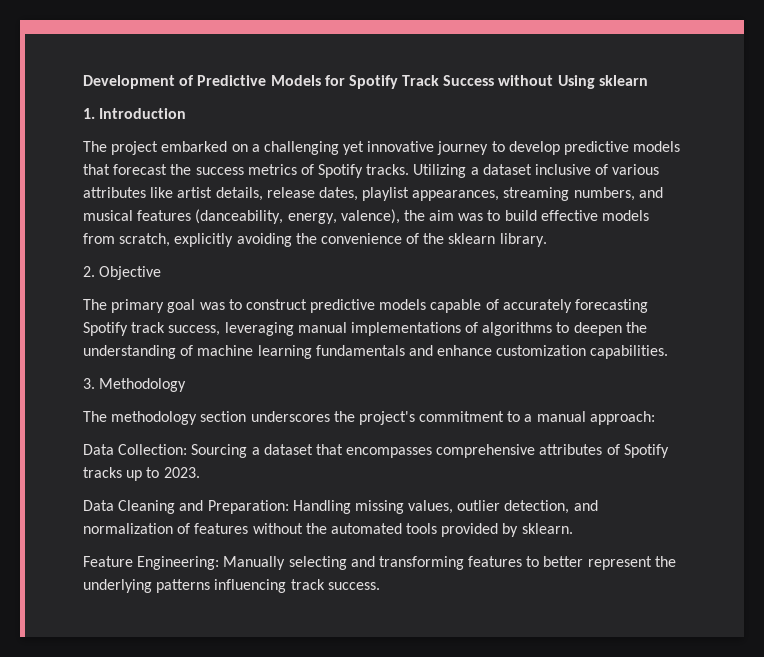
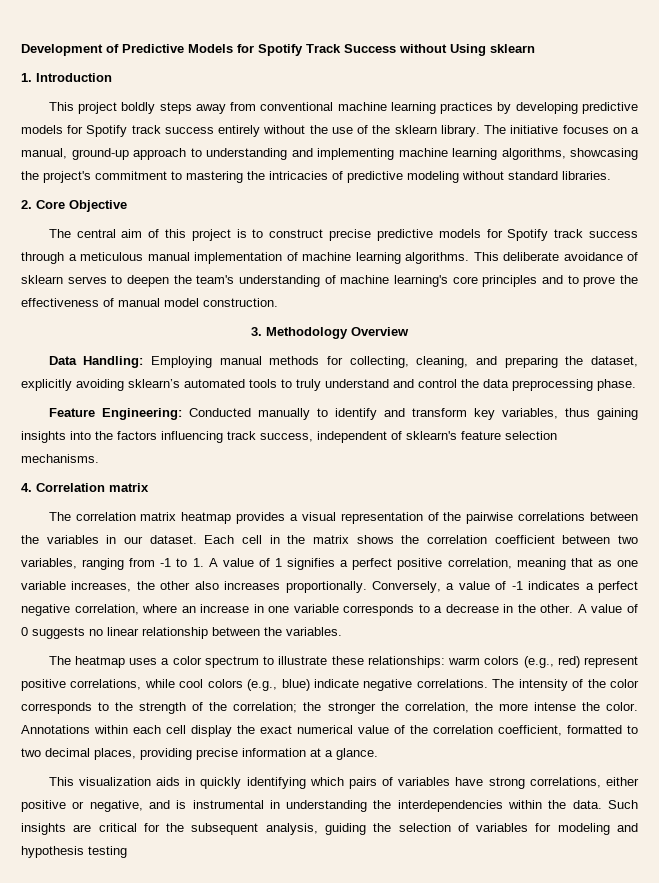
[83,141,681,155] [83,164,660,178] [83,187,663,201] [83,209,650,224] [83,233,547,247] [83,266,162,280] [83,299,649,313] [83,322,647,336] [83,345,669,359] [83,378,187,392] [83,411,655,425] [83,444,669,458] [83,467,200,481] [83,500,598,514] [83,523,573,537] [83,556,676,570] [83,579,380,593] The project embarked on a challenging yet innovative journey to develop predictive models that forecast the success metrics of Spotify tracks. Utilizing a dataset inclusive of various attributes like artist details, release dates, playlist appearances, streaming numbers, and musical features (danceability, energy, valence), the aim was to build effective models from scratch, explicitly avoiding the convenience of the sklearn library. // 2. Objective // The primary goal was to construct predictive models capable of accurately forecasting Spotify track success, leveraging manual implementations of algorithms to deepen the understanding of machine learning fundamentals and enhance customization capabilities. // 3. Methodology // The methodology section underscores the project's commitment to a manual approach: // Data Collection: Sourcing a dataset that encompasses comprehensive attributes of Spotify tracks up to 2023. // Data Cleaning and Preparation: Handling missing values, outlier detection, and normalization of features without the automated tools provided by sklearn. // Feature Engineering: Manually selecting and transforming features to better represent the underlying patterns influencing track success. -> [48,102,638,114] [21,125,640,137] [21,148,638,160] [21,171,611,183] [21,200,127,212] [48,229,638,241] [21,252,638,264] [21,275,638,287] [21,298,278,307] [251,327,409,339] [48,356,638,368] [21,379,636,391] [48,408,638,420] [21,431,557,443] [21,454,99,463] [21,483,149,492] [48,512,638,524] [21,535,638,544] [21,558,638,570] [21,581,639,593] [21,604,638,616] [21,627,342,639] [48,656,638,668] [21,679,640,691] [21,702,639,714] [21,725,638,737] [21,748,378,760] [48,777,640,789] [21,800,638,812] [21,823,638,835] [21,846,127,858] This project boldly steps away from conventional machine learning practices by developing predictive models for Spotify track success entirely without the use of the sklearn library. The initiative focuses on a manual, ground-up approach to understanding and implementing machine learning algorithms, showcasing the project's commitment to mastering the intricacies of predictive modeling without standard libraries. // 2. Core Objective // The central aim of this project is to construct precise predictive models for Spotify track success through a meticulous manual implementation of machine learning algorithms. This deliberate avoidance of sklearn serves to deepen the team's understanding of machine learning's core principles and to prove the effectiveness of manual model construction. // 3. Methodology Overview // Data Handling: Employing manual methods for collecting, cleaning, and preparing the dataset, explicitly avoiding sklearn’s automated tools to truly understand and control the data preprocessing phase. // Feature Engineering: Conducted manually to identify and transform key variables, thus gaining insights into the factors influencing track success, independent of sklearn's feature selection mechanisms. // 4. Correlation matrix // The correlation matrix heatmap provides a visual representation of the pairwise correlations between the variables in our dataset. Each cell in the matrix shows the correlation coefficient between two variables, ranging from -1 to 1. A value of 1 signifies a perfect positive correlation, meaning that as one variable increases, the other also increases proportionally. Conversely, a value of -1 indicates a perfect negative correlation, where an increase in one variable corresponds to a decrease in the other. A value of 0 suggests no linear relationship between the variables. // The heatmap uses a color spectrum to illustrate these relationships: warm colors (e.g., red) represent positive correlations, while cool colors (e.g., blue) indicate negative correlations. The intensity of the color corresponds to the strength of the correlation; the stronger the correlation, the more intense the color. Annotations within each cell display the exact numerical value of the correlation coefficient, formatted to two decimal places, providing precise information at a glance. // This visualization aids in quickly identifying which pairs of variables have strong correlations, either positive or negative, and is instrumental in understanding the interdependencies within the data. Such insights are critical for the subsequent analysis, guiding the selection of variables for modeling and hypothesis testing

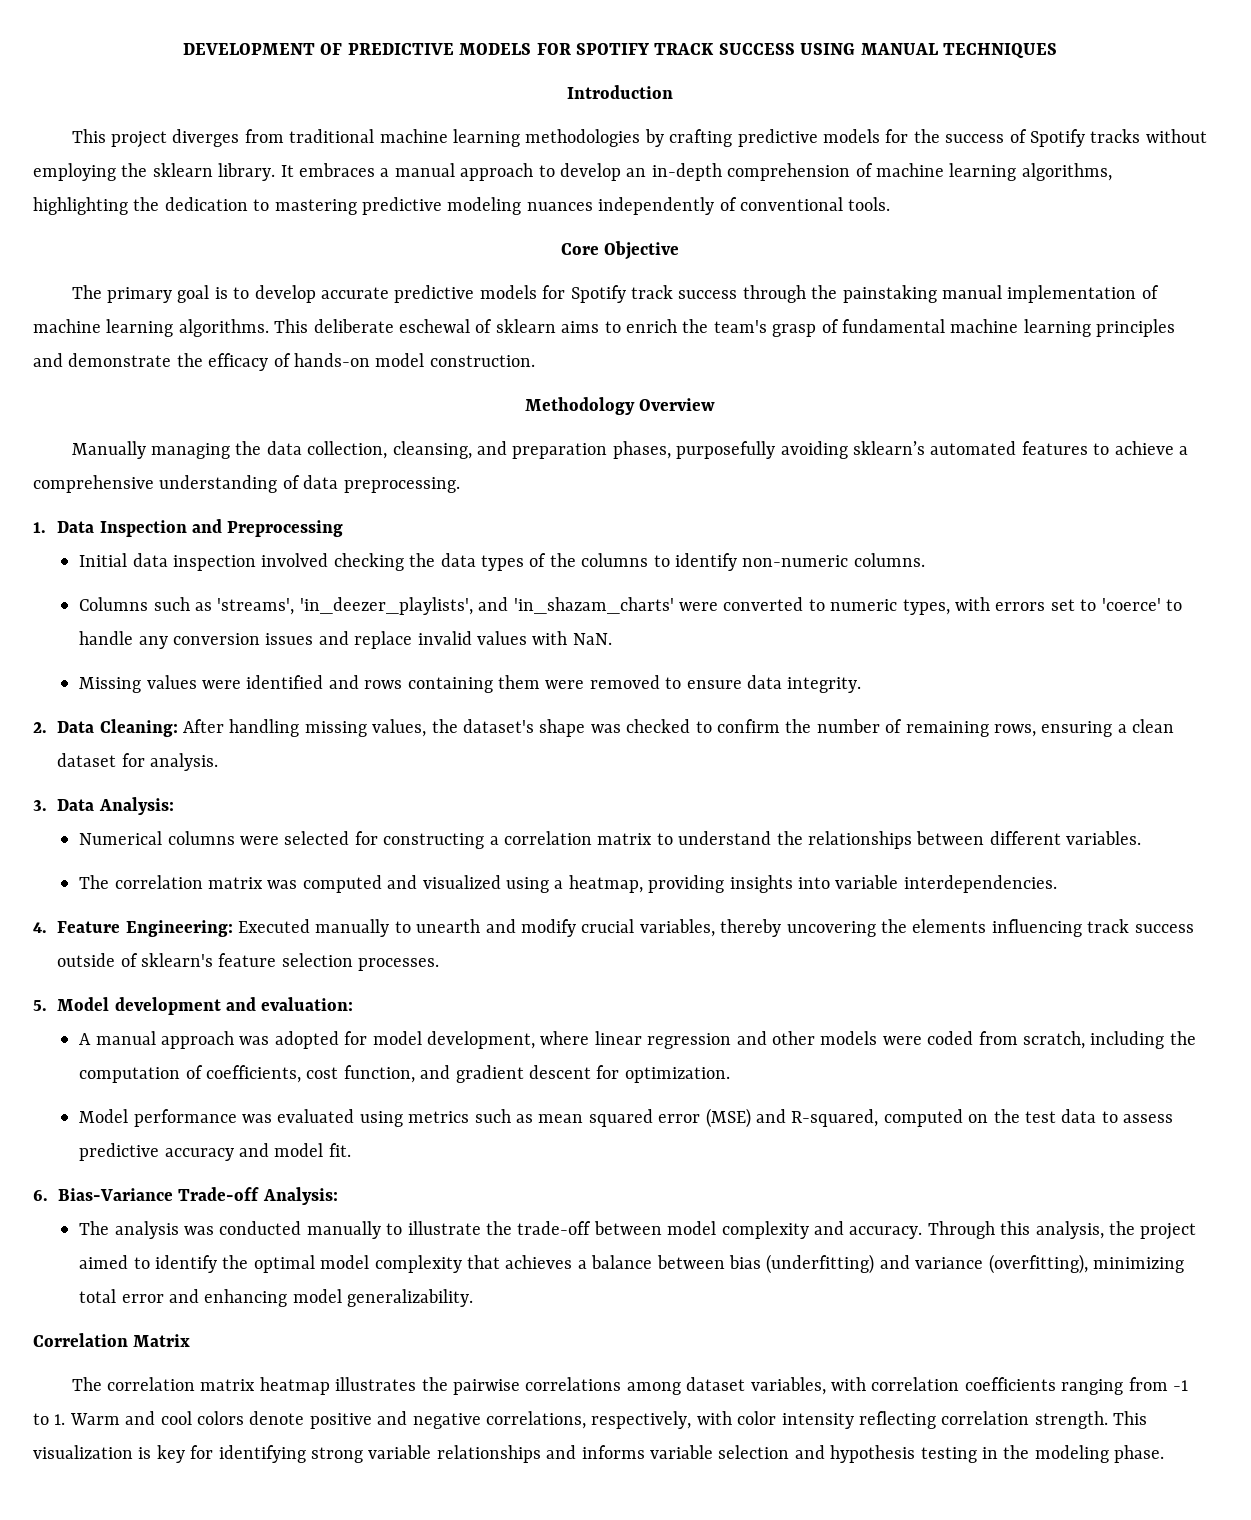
[21,44,535,56] [21,73,112,82] [48,102,638,114] [21,125,640,137] [21,148,638,160] [21,171,611,183] [21,200,127,212] [48,229,372,241] Development of Predictive Models for Spotify Track Success without Using sklearn // 1. Introduction // This project boldly steps away from conventional machine learning practices by developing predictive models for Spotify track success entirely without the use of the sklearn library. The initiative focuses on a manual, ground-up approach to understanding and implementing machine learning algorithms, showcasing the project's commitment to mastering the intricacies of predictive modeling without standard libraries. // 2. Core Objective // The central aim of this project is to construct precise -> [183,43,1057,58] [567,85,673,99] [71,129,1207,148] [33,163,1112,181] [33,197,891,215] [560,241,680,260] [71,285,390,303] DEVELOPMENT OF PREDICTIVE MODELS FOR SPOTIFY TRACK SUCCESS USING MANUAL TECHNIQUES // Introduction // This project diverges from traditional machine learning methodologies by crafting predictive models for the success of Spotify tracks without employing the sklearn library. It embraces a manual approach to develop an in-depth comprehension of machine learning algorithms, highlighting the dedication to mastering predictive modeling nuances independently of conventional tools. // Core Objective // The primary goal is to develop accurate
[68,252,143,261] a meticulous -> [811,285,937,303] the painstaking
[563,252,623,261] avoidance -> [399,319,470,333] eschewal
[67,275,638,287] [21,298,160,307] serves to deepen the team's understanding of machine learning's core principles and to prove the effectiveness of manual -> [561,319,1176,337] [33,353,370,371] aims to enrich the team's grasp of fundamental machine learning principles and demonstrate the efficacy of hands-on
[251,327,262,336] 3. -> (535, 361) none
[48,356,638,368] [21,379,636,391] Data Handling: Employing manual methods for collecting, cleaning, and preparing the dataset, explicitly avoiding sklearn’s automated tools to truly understand and control the data preprocessing phase. // -> [71,441,1189,459] [33,475,460,493] [33,519,344,537] [79,553,925,571] [79,597,1182,615] [79,631,612,649] [79,675,862,693] [33,719,1175,737] [57,753,218,771] [33,797,174,815] [79,831,1142,849] [79,875,1057,893] [33,922,47,933] Manually managing the data collection, cleansing, and preparation phases, purposefully avoiding sklearn’s automated features to achieve a comprehensive understanding of data preprocessing. // 1. Data Inspection and Preprocessing // Initial data inspection involved checking the data types of the columns to identify non-numeric columns. // Columns such as 'streams', 'in_deezer_playlists', and 'in_shazam_charts' were converted to numeric types, with errors set to 'coerce' to handle any conversion issues and replace invalid values with NaN. // Missing values were identified and rows containing them were removed to ensure data integrity. // 2. Data Cleaning: After handling missing values, the dataset's shape was checked to confirm the number of remaining rows, ensuring a clean dataset for analysis. // 3. Data Analysis: // Numerical columns were selected for constructing a correlation matrix to understand the relationships between different variables. // The correlation matrix was computed and visualized using a heatmap, providing insights into variable interdependencies. // 4.
[188,408,638,420] [21,431,557,443] [21,454,99,463] [21,483,149,492] [48,512,638,524] [21,535,638,544] [21,558,77,569] Conducted manually to identify and transform key variables, thus gaining insights into the factors influencing track success, independent of sklearn's feature selection mechanisms. // 4. Correlation matrix // The correlation matrix heatmap provides a visual representation of the pairwise correlations between the variables in our dataset. Each cell in the matrix shows the correlation coefficient between two variables, -> [237,919,1194,937] [57,953,440,971] [33,997,354,1015] [79,1031,1196,1049] [79,1065,730,1083] [79,1108,1174,1128] [79,1143,351,1161] [33,1187,338,1205] [79,1221,1197,1240] [79,1254,1184,1274] [79,1289,474,1307] [33,1333,191,1347] [71,1377,1056,1395] Executed manually to unearth and modify crucial variables, thereby uncovering the elements influencing track success outside of sklearn's feature selection processes. // 5. Model development and evaluation: // A manual approach was adopted for model development, where linear regression and other models were coded from scratch, including the computation of coefficients, cost function, and gradient descent for optimization. // Model performance was evaluated using metrics such as mean squared error (MSE) and R-squared, computed on the test data to assess predictive accuracy and model fit. // 6. Bias-Variance Trade-off Analysis: // The analysis was conducted manually to illustrate the trade-off between model complexity and accuracy. Through this analysis, the project aimed to identify the optimal model complexity that achieves a balance between bias (underfitting) and variance (overfitting), minimizing total error and enhancing model generalizability. // Correlation Matrix // The correlation matrix heatmap illustrates the pairwise correlations among dataset variables, with correlation coefficients
[208,558,638,570] [21,581,639,593] [21,604,638,616] [21,627,342,639] [48,656,638,668] [21,679,640,691] [21,702,639,714] [21,725,638,737] [21,748,378,760] [48,777,640,789] [21,800,638,812] [21,823,638,835] [21,846,127,858] A value of 1 signifies a perfect positive correlation, meaning that as one variable increases, the other also increases proportionally. Conversely, a value of -1 indicates a perfect negative correlation, where an increase in one variable corresponds to a decrease in the other. A value of 0 suggests no linear relationship between the variables. // The heatmap uses a color spectrum to illustrate these relationships: warm colors (e.g., red) represent positive correlations, while cool colors (e.g., blue) indicate negative correlations. The intensity of the color corresponds to the strength of the correlation; the stronger the correlation, the more intense the color. Annotations within each cell display the exact numerical value of the correlation coefficient, formatted to two decimal places, providing precise information at a glance. // This visualization aids in quickly identifying which pairs of variables have strong correlations, either positive or negative, and is instrumental in understanding the interdependencies within the data. Such insights are critical for the subsequent analysis, guiding the selection of variables for modeling and hypothesis testing -> [69,1411,1148,1429] [33,1445,1165,1463] Warm and cool colors denote positive and negative correlations, respectively, with color intensity reflecting correlation strength. This visualization is key for identifying strong variable relationships and informs variable selection and hypothesis testing in the modeling phase.

